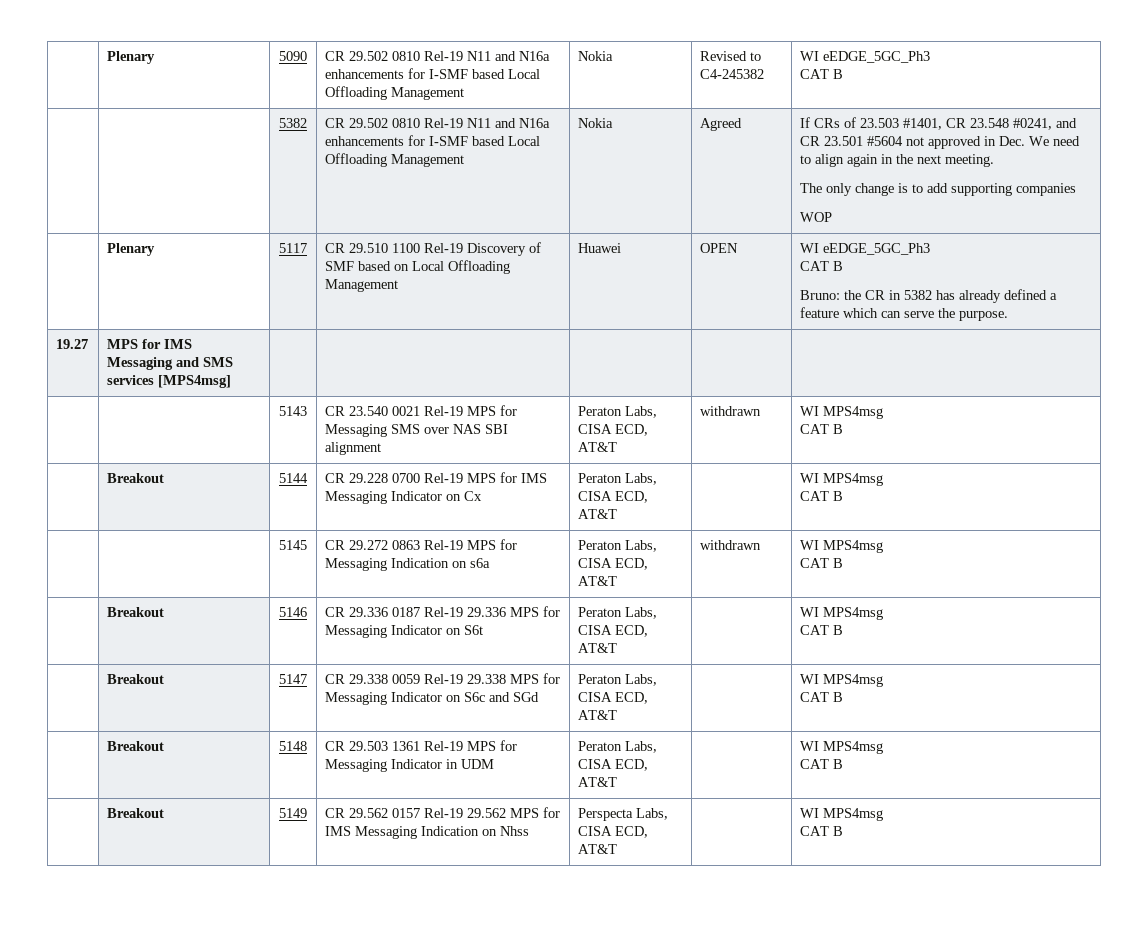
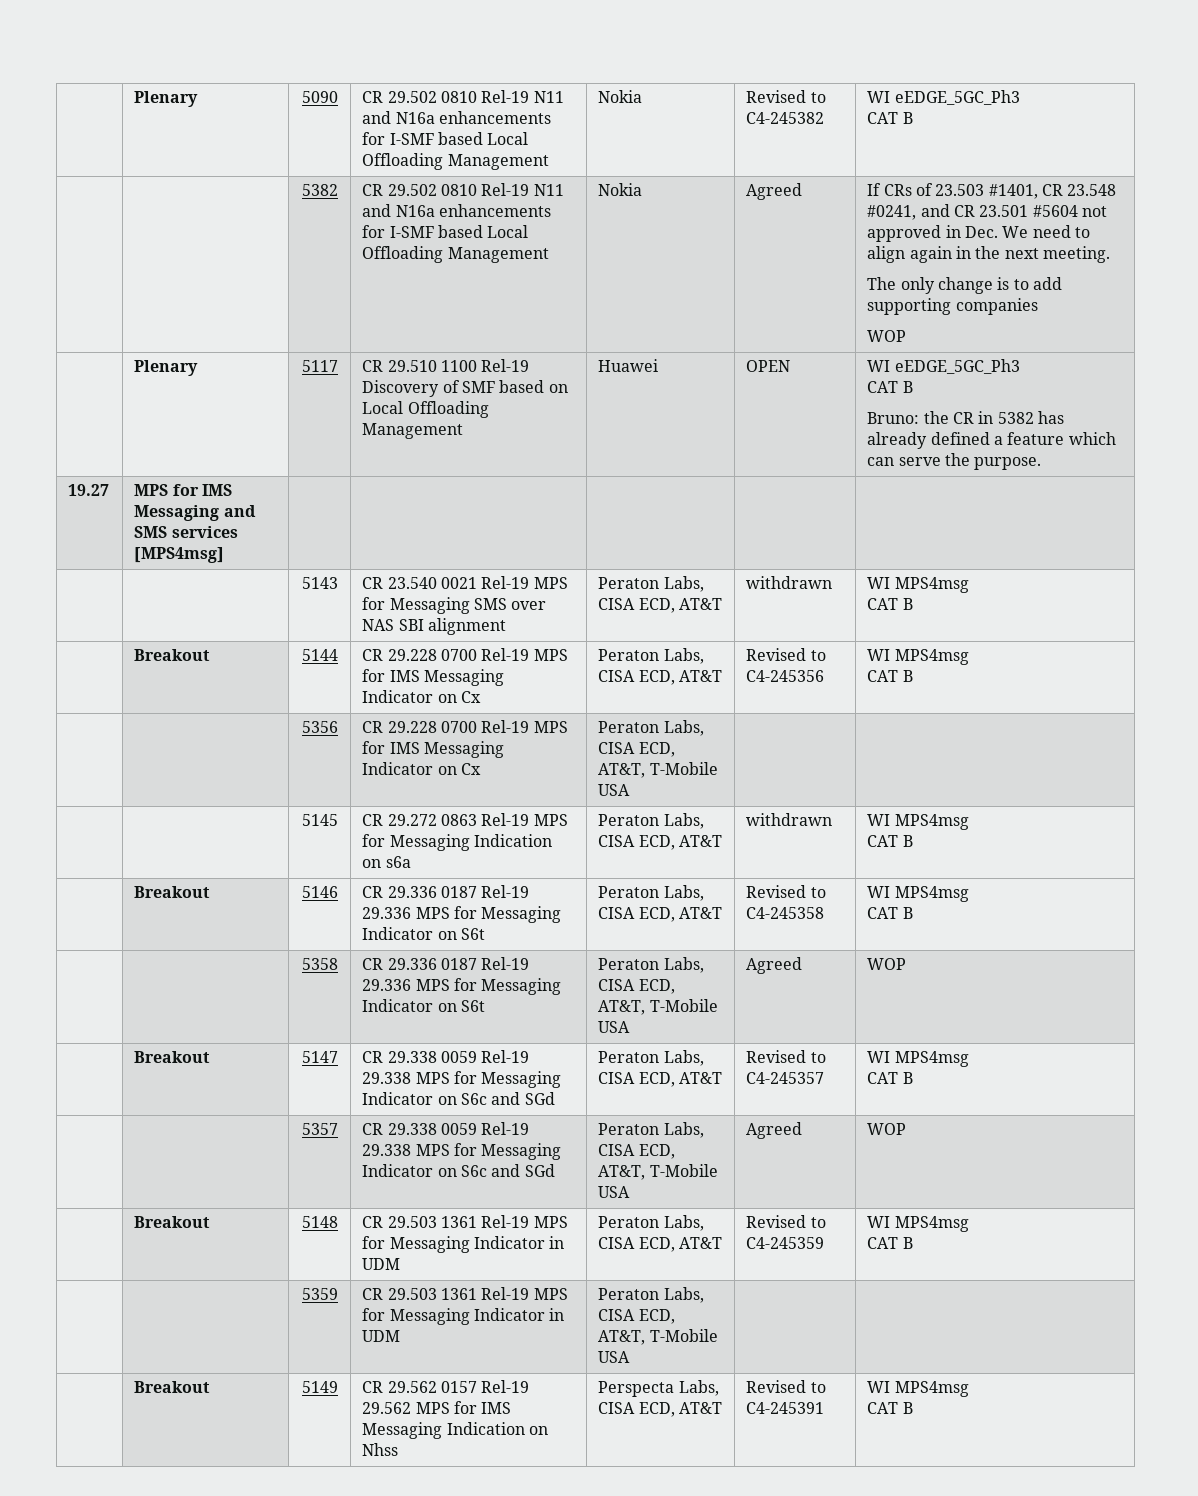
[800,473,884,486] [800,491,844,501] | WI MPS4msg // CAT B -> [746,648,826,661] [746,670,825,682] [867,649,969,665] [867,670,913,682] [301,721,338,733] [362,720,568,733] [362,741,504,758] [362,762,481,775] [598,720,704,736] [598,742,675,757] [598,762,718,778] [598,784,631,796] Revised to C4-245356 | WI MPS4msg // CAT B // | | 5356 | CR 29.228 0700 Rel-19 MPS for IMS Messaging Indicator on Cx | Peraton Labs, CISA ECD, AT&T, T-Mobile USA | |
[800,607,884,620] [800,625,844,635] | WI MPS4msg // CAT B -> [746,885,826,898] [746,907,825,919] [867,886,969,902] [867,907,913,919] [301,958,338,970] [362,957,530,970] [362,978,562,995] [362,999,485,1012] [598,957,704,973] [598,979,675,994] [598,999,718,1015] [598,1021,631,1033] [746,957,803,974] [867,958,907,970] Revised to C4-245358 | WI MPS4msg // CAT B // | | 5358 | CR 29.336 0187 Rel-19 29.336 MPS for Messaging Indicator on S6t | Peraton Labs, CISA ECD, AT&T, T-Mobile USA | Agreed | WOP
[800,674,884,687] [800,692,844,702] | WI MPS4msg // CAT B -> [746,1050,826,1063] [746,1072,825,1084] [867,1051,969,1067] [867,1072,913,1084] [301,1123,338,1135] [362,1122,530,1135] [362,1143,562,1160] [362,1164,555,1177] [598,1122,704,1138] [598,1144,675,1159] [598,1164,718,1180] [598,1186,631,1198] [746,1122,803,1139] [867,1123,907,1135] Revised to C4-245357 | WI MPS4msg // CAT B // | | 5357 | CR 29.338 0059 Rel-19 29.338 MPS for Messaging Indicator on S6c and SGd | Peraton Labs, CISA ECD, AT&T, T-Mobile USA | Agreed | WOP
[800,741,884,754] [800,759,844,769] | WI MPS4msg // CAT B -> [746,1215,826,1228] [746,1237,825,1249] [867,1216,969,1232] [867,1237,913,1249] [301,1288,338,1300] [362,1287,568,1300] [362,1308,565,1325] [362,1330,401,1342] [598,1287,704,1303] [598,1309,675,1324] [598,1329,718,1345] [598,1351,631,1363] Revised to C4-245359 | WI MPS4msg // CAT B // | | 5359 | CR 29.503 1361 Rel-19 MPS for Messaging Indicator in UDM | Peraton Labs, CISA ECD, AT&T, T-Mobile USA | |
(618, 849) none -> [746,1380,826,1393] [746,1402,825,1414] Revised to C4-245391

